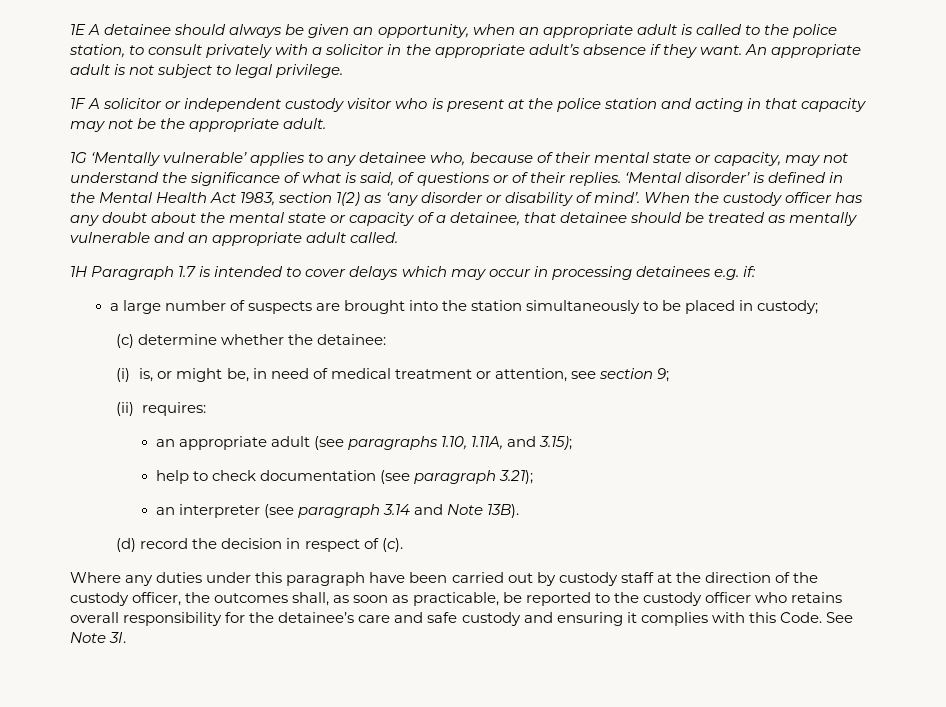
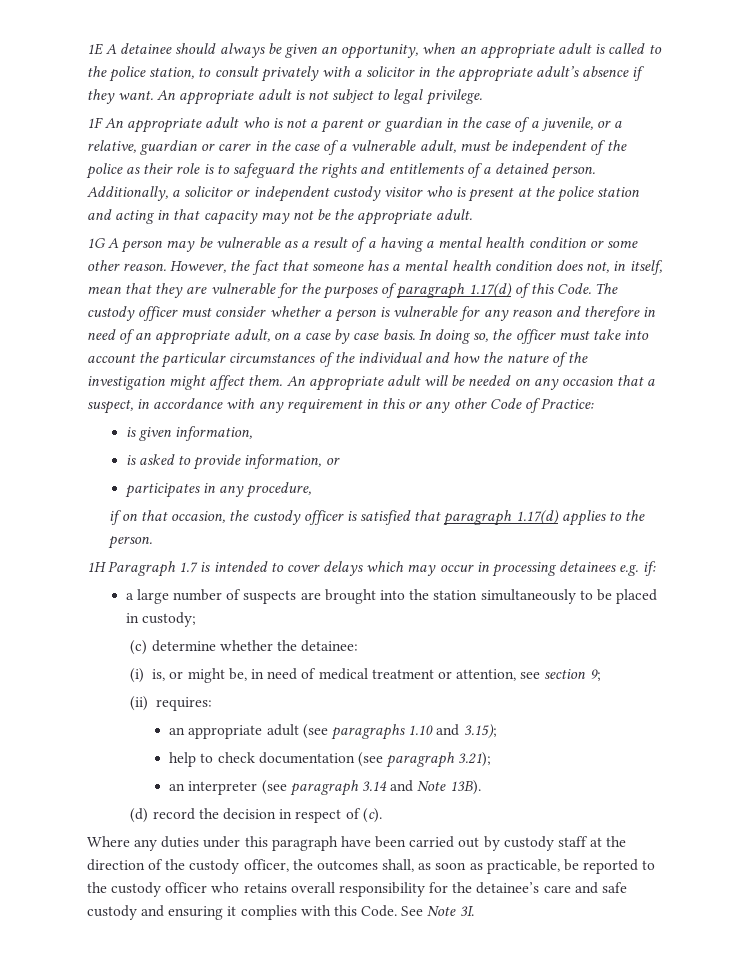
[88,98,101,109] A -> [104,117,623,133] [86,140,627,156] [85,163,596,179] [86,186,180,201] An appropriate adult who is not a parent or guardian in the case of a juvenile, or a relative, guardian or carer in the case of a vulnerable adult, must be independent of the police as their role is to safeguard the rights and entitlements of a detained person. Additionally, a
[91,152,848,166] [70,172,843,186] [70,192,863,206] [70,212,857,226] [70,232,399,246] ‘Mentally vulnerable’ applies to any detainee who, because of their mental state or capacity, may not understand the significance of what is said, of questions or of their replies. ‘Mental disorder’ is defined in the Mental Health Act 1983, section 1(2) as ‘any disorder or disability of mind’. When the custody officer has any doubt about the mental state or capacity of a detainee, that detainee should be treated as mentally vulnerable and an appropriate adult called. -> [107,237,638,253] [86,260,663,275] [86,283,619,299] [86,306,657,322] [86,329,650,345] [86,352,589,368] [86,375,656,391] [86,398,595,414] [125,426,253,441] [125,454,340,470] [124,482,312,498] [108,510,646,526] [107,536,152,549] A person may be vulnerable as a result of a having a mental health condition or some other reason. However, the fact that someone has a mental health condition does not, in itself, mean that they are vulnerable for the purposes of paragraph 1.17(d) of this Code. The custody officer must consider whether a person is vulnerable for any reason and therefore in need of an appropriate adult, on a case by case basis. In doing so, the officer must take into account the particular circumstances of the individual and how the nature of the investigation might affect them. An appropriate adult will be needed on any occasion that a suspect, in accordance with any requirement in this or any other Code of Practice: // is given information, // is asked to provide information, or // participates in any procedure, // if on that occasion, the custody officer is satisfied that paragraph 1.17(d) applies to the person.
[441,436,504,450] 1.10, 1.11A, -> [408,725,434,735] 1.10

